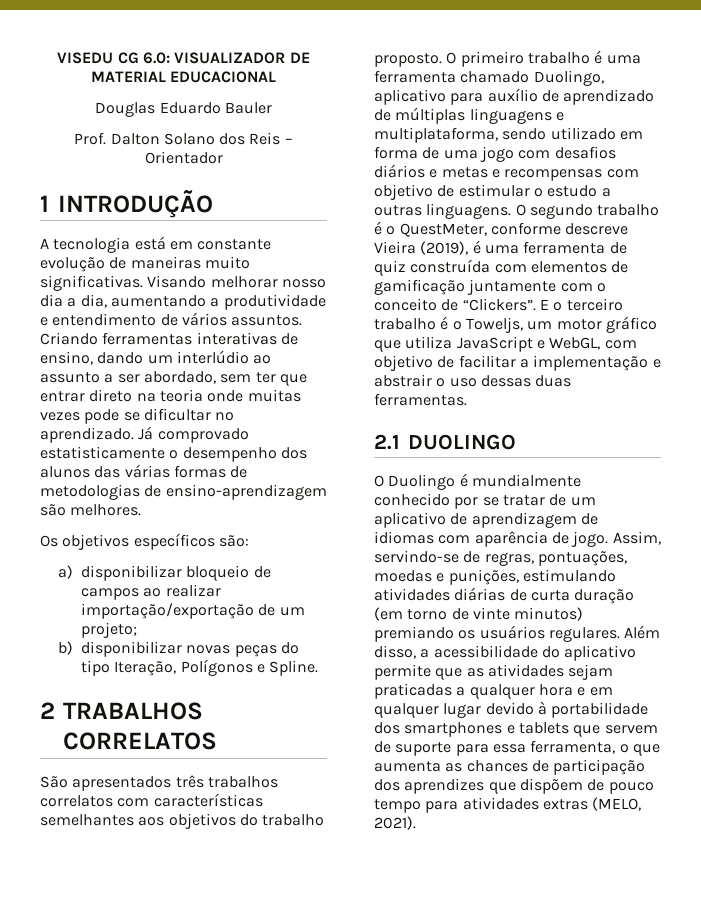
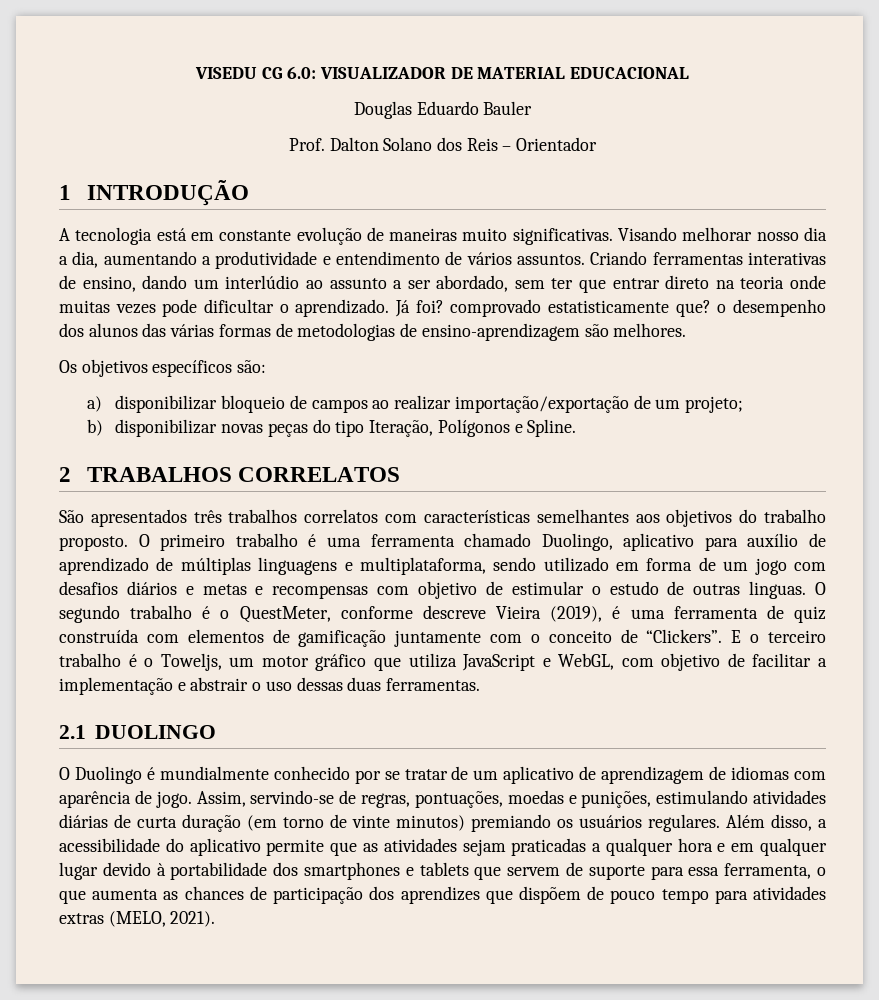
[123,408,235,421] se dificultar no -> [204,299,289,313] dificultar o
(154, 433) none -> [415,300,444,313] foi?
(165, 452) none -> [675,300,711,317] que?
[443,150,478,159] uma -> [723,561,749,571] um
[601,188,611,197] [374,203,512,219] a outras linguagens. -> [667,581,807,599] de outras linguas.

